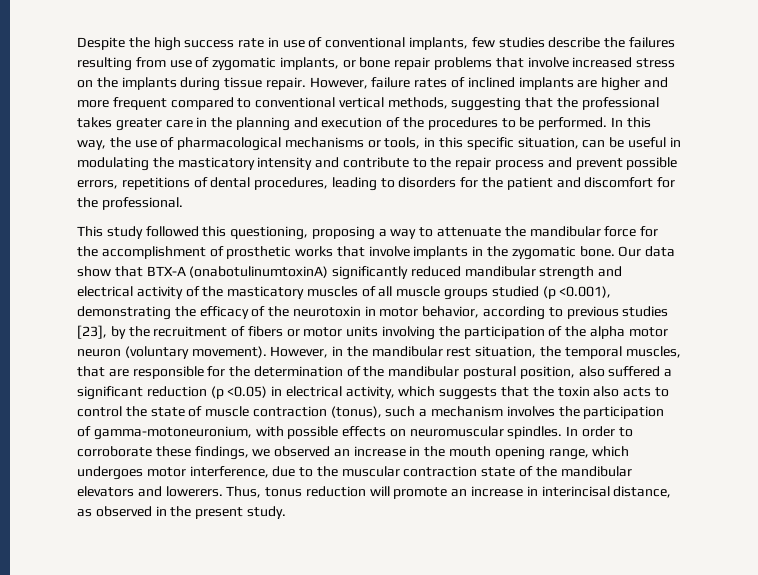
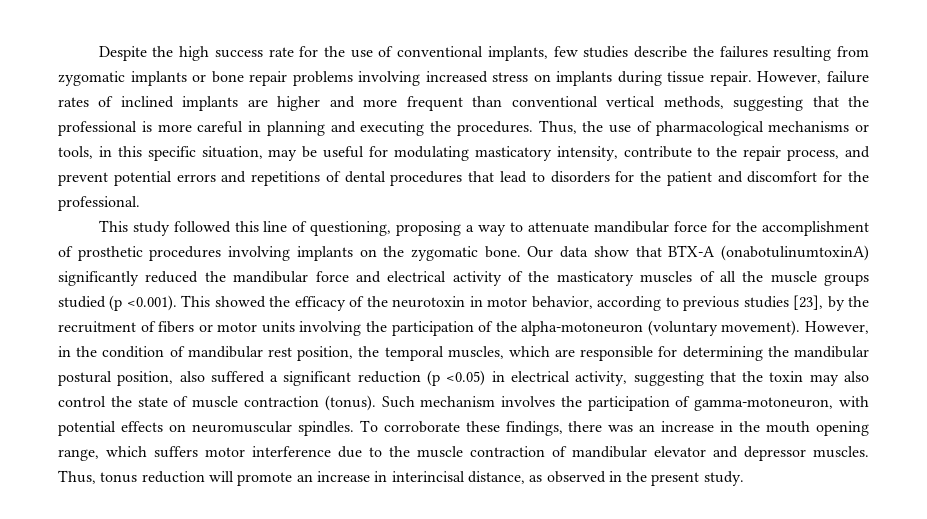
[267,37,279,47] in -> [299,46,345,57] for the
[169,57,339,71] use of zygomatic implants, -> [58,71,187,86] zygomatic implants
[495,57,569,68] that involve -> [358,71,421,86] involving
[96,77,118,88] the -> (551, 78) none
[170,97,252,110] compared to -> [472,96,503,107] than
[77,117,651,131] [77,140,106,150] takes greater care in the planning and execution of the procedures to be performed. In this way, -> [141,120,577,136] is more careful in planning and executing the procedures. Thus,
[582,140,606,148] can -> [268,149,298,161] may
[669,137,681,147] [77,157,340,171] in modulating the masticatory intensity and -> [369,146,618,161] for modulating masticatory intensity,
[495,160,545,170] process -> [787,149,840,161] process,
[626,157,678,170] [77,177,377,191] possible errors, repetitions of dental procedures, leading -> [113,171,527,186] potential errors and repetitions of dental procedures that lead
(227, 231) none -> [263,221,308,232] line of
[504,226,526,237] the -> (590, 227) none
[295,246,484,259] works that involve implants in -> [149,246,377,261] procedures involving implants on
[464,266,595,280] mandibular strength -> [204,271,349,283] the mandibular force
(393, 291) none -> [742,271,764,282] the
[559,286,612,298] [77,306,171,320] <0.001), demonstrating -> [126,295,266,311] <0.001). This showed
[589,326,668,339] [77,349,121,357] alpha motor neuron -> [521,321,644,336] alpha-motoneuron
(368, 351) none -> [102,346,185,358] condition of
[475,346,537,358] situation, -> [297,346,354,361] position,
[77,366,105,377] that -> [508,346,550,357] which
[229,366,361,377] the determination of -> [682,346,763,361] determining
[398,386,498,400] which suggests -> [633,371,704,386] suggesting
[593,386,669,397] also acts to -> [809,371,869,386] may also
[330,406,428,418] (tonus), such a -> [324,395,415,411] (tonus). Such
[93,426,339,440] gamma-motoneuronium, with possible -> [694,396,870,411] [58,421,116,436] gamma-motoneuron, with potential
[566,426,633,437] In order to -> [359,420,378,432] To
[252,446,331,457] we observed -> [568,421,634,432] there was
[77,466,632,480] [77,486,223,497] undergoes motor interference, due to the muscular contraction state of the mandibular elevators and lowerers. -> [154,446,869,461] suffers motor interference due to the muscle contraction of mandibular elevator and depressor muscles.

